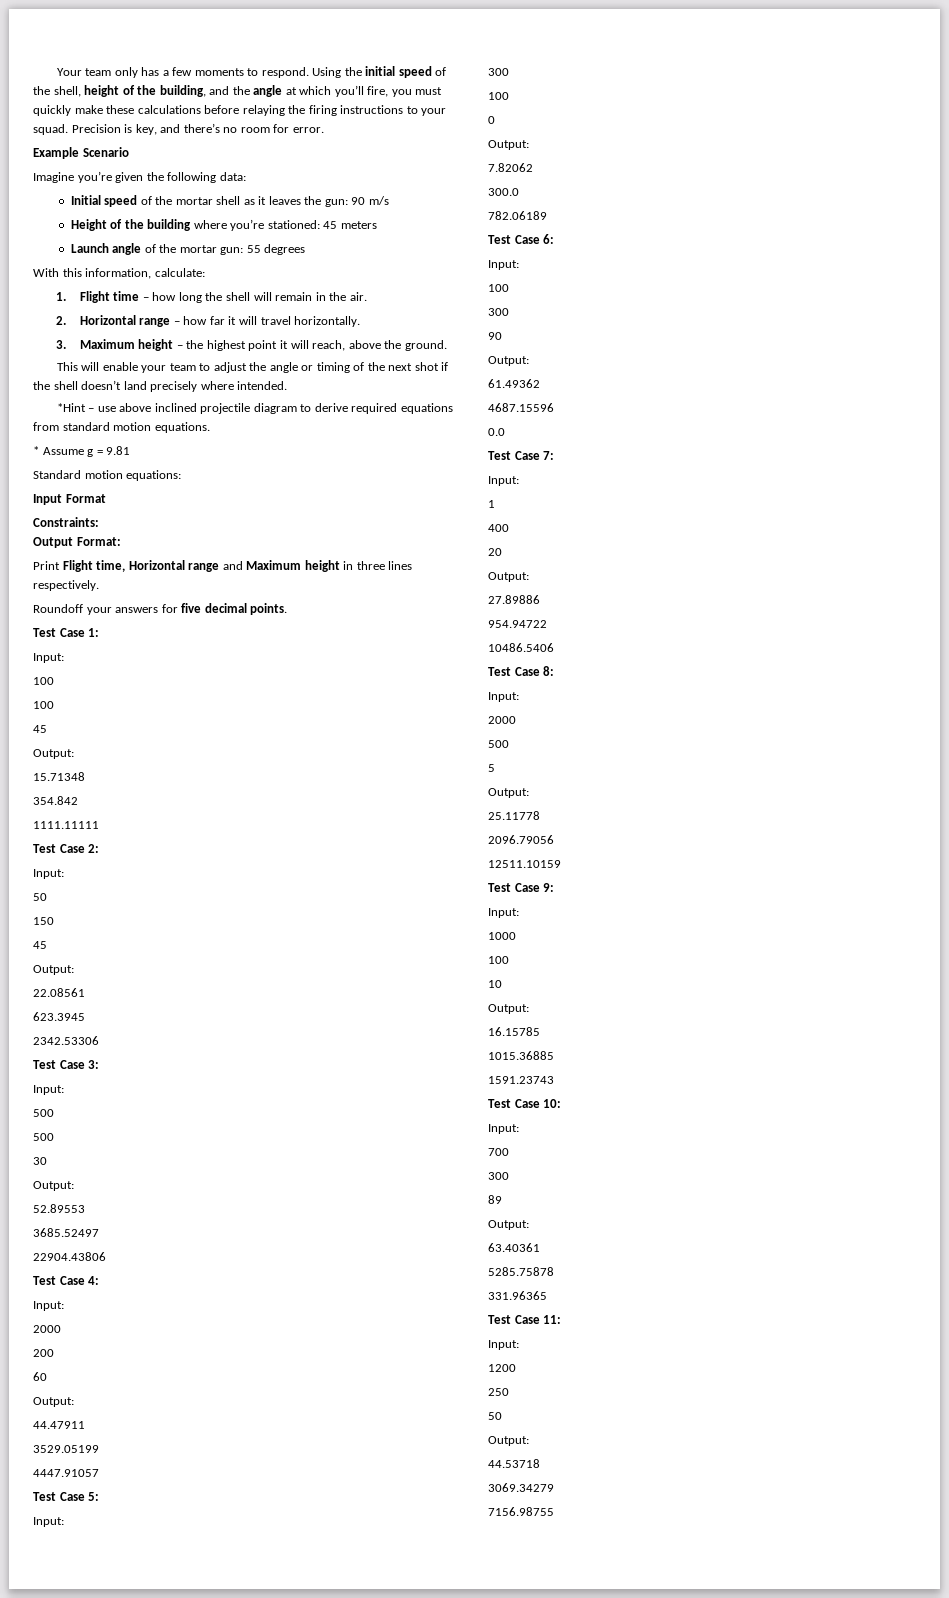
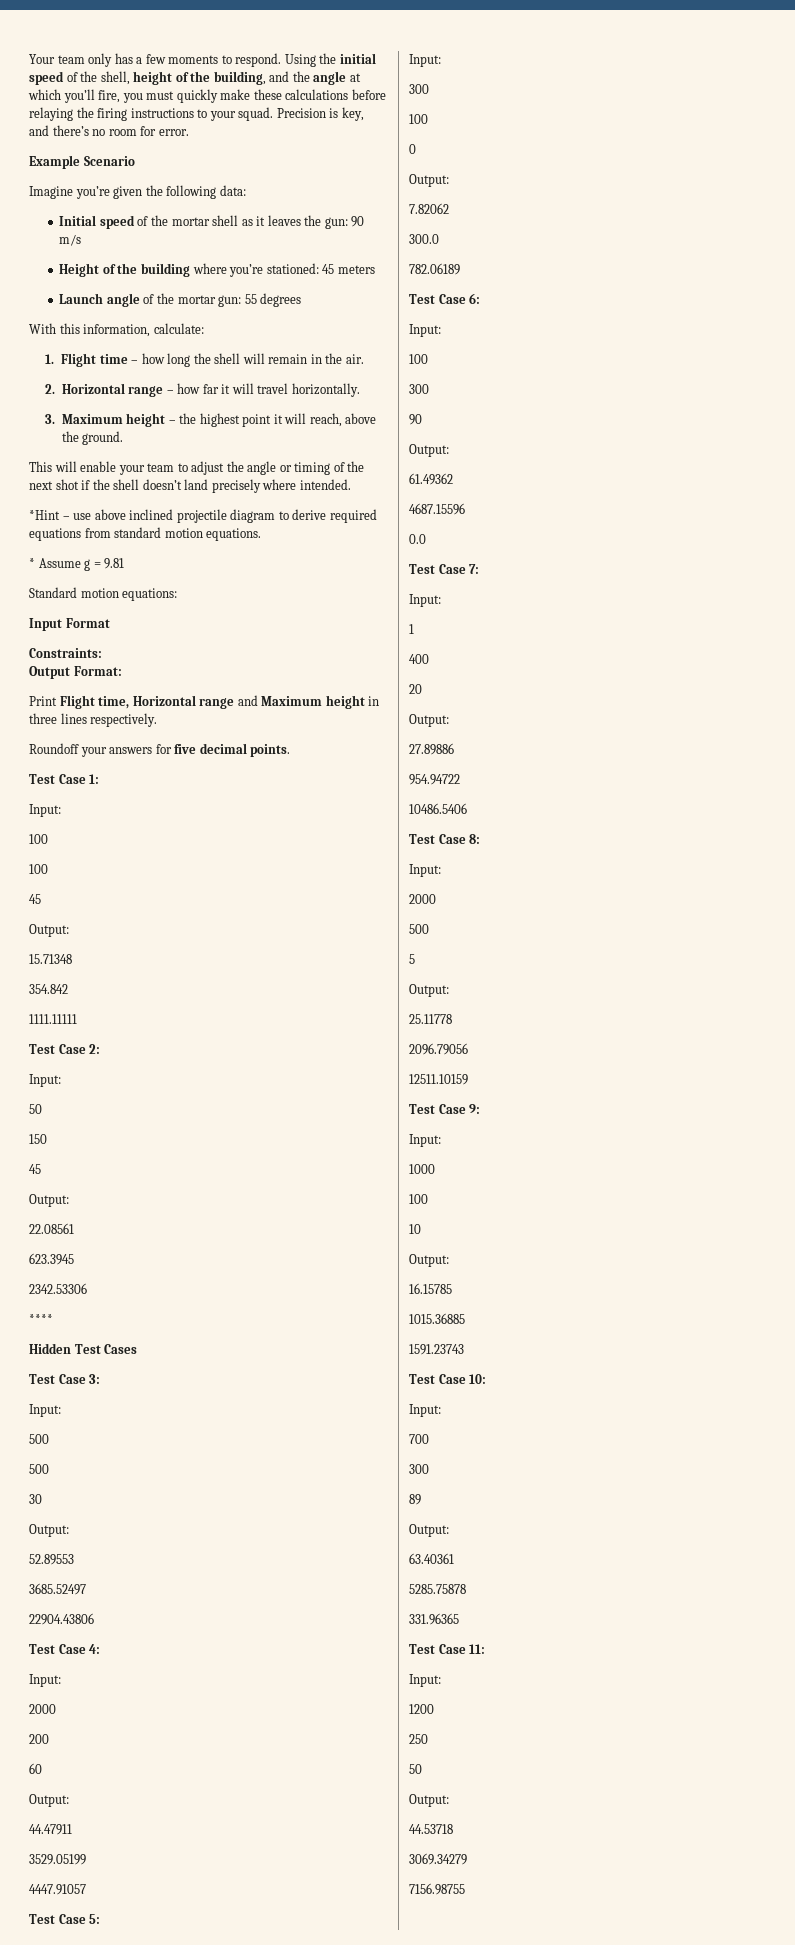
(99, 1040) none -> [29,1314,53,1324] [29,1343,138,1354] // **** // Hidden Test Cases

